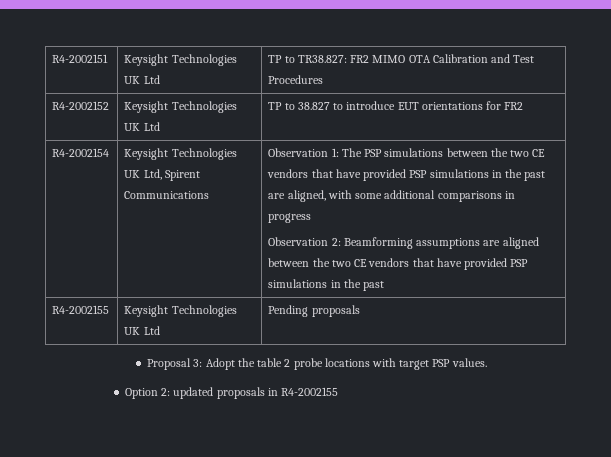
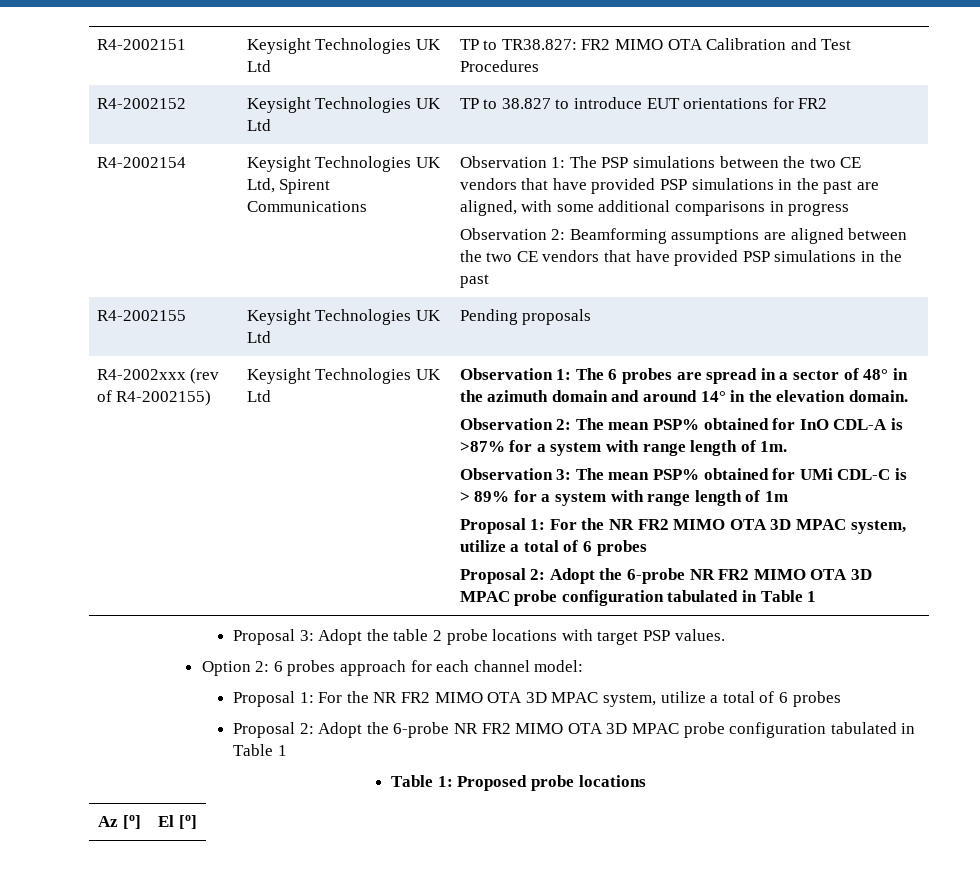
(360, 311) none -> [96,368,220,384] [96,390,212,406] [246,368,441,384] [246,390,271,402] [459,368,908,384] [459,390,908,402] [459,418,903,430] [459,440,788,456] [459,468,907,480] [459,490,788,506] [459,518,906,534] [459,540,647,556] [459,568,872,584] [459,590,817,606] // R4-2002xxx (rev of R4-2002155) | Keysight Technologies UK Ltd | Observation 1: The 6 probes are spread in a sector of 48° in the azimuth domain and around 14° in the elevation domain. // Observation 2: The mean PSP% obtained for InO CDL-A is >87% for a system with range length of 1m. // Observation 3: The mean PSP% obtained for UMi CDL-C is > 89% for a system with range length of 1m // Proposal 1: For the NR FR2 MIMO OTA 3D MPAC system, utilize a total of 6 probes // Proposal 2: Adopt the 6-probe NR FR2 MIMO OTA 3D MPAC probe configuration tabulated in Table 1
[173,387,339,399] updated proposals in R4-2002155 -> [273,660,584,676] [233,691,841,707] [233,722,916,738] [233,744,287,756] [391,775,646,791] [98,815,141,829] [158,815,197,829] 6 probes approach for each channel model: // Proposal 1: For the NR FR2 MIMO OTA 3D MPAC system, utilize a total of 6 probes // Proposal 2: Adopt the 6-probe NR FR2 MIMO OTA 3D MPAC probe configuration tabulated in Table 1 // Table 1: Proposed probe locations // Az [o] | El [o]

